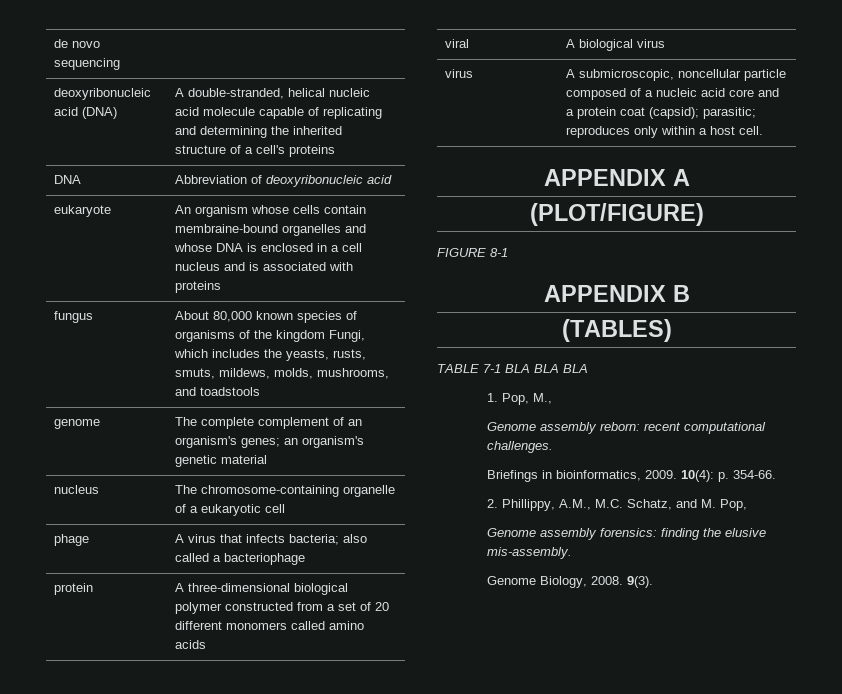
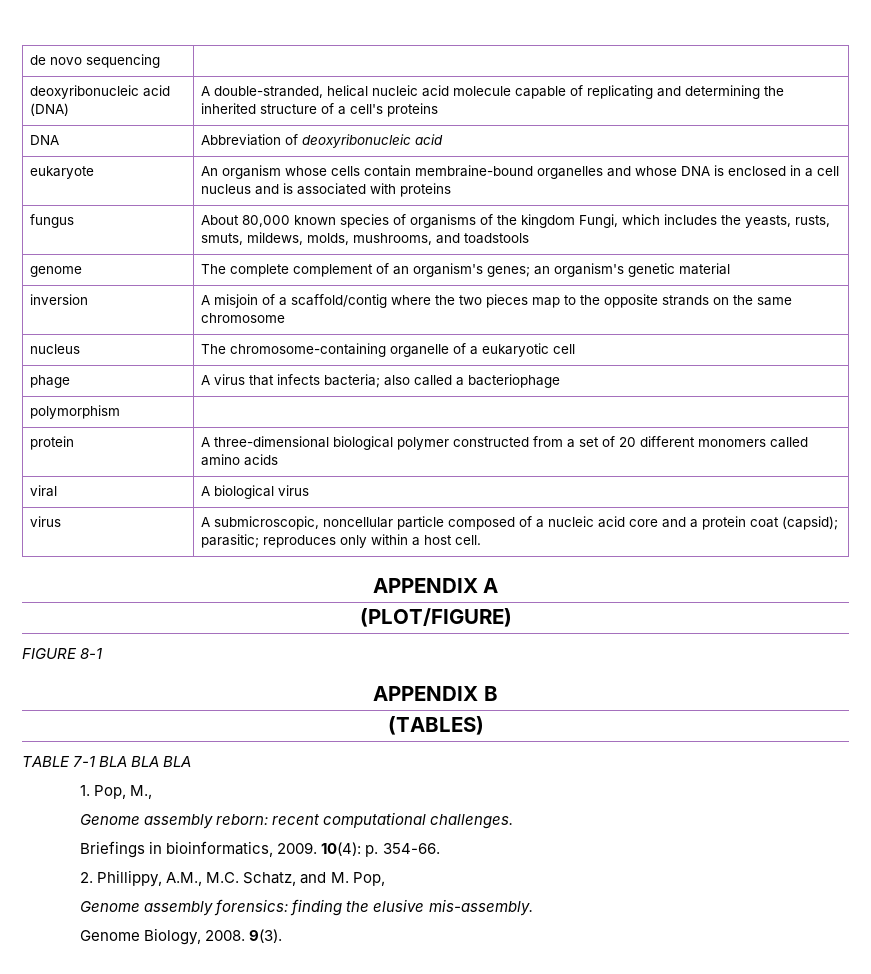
(268, 459) none -> [30,294,89,305] [201,294,793,308] [201,313,286,323] // inversion | A misjoin of a scaffold/contig where the two pieces map to the opposite strands on the same chromosome
(306, 559) none -> [30,405,121,419] // polymorphism |

